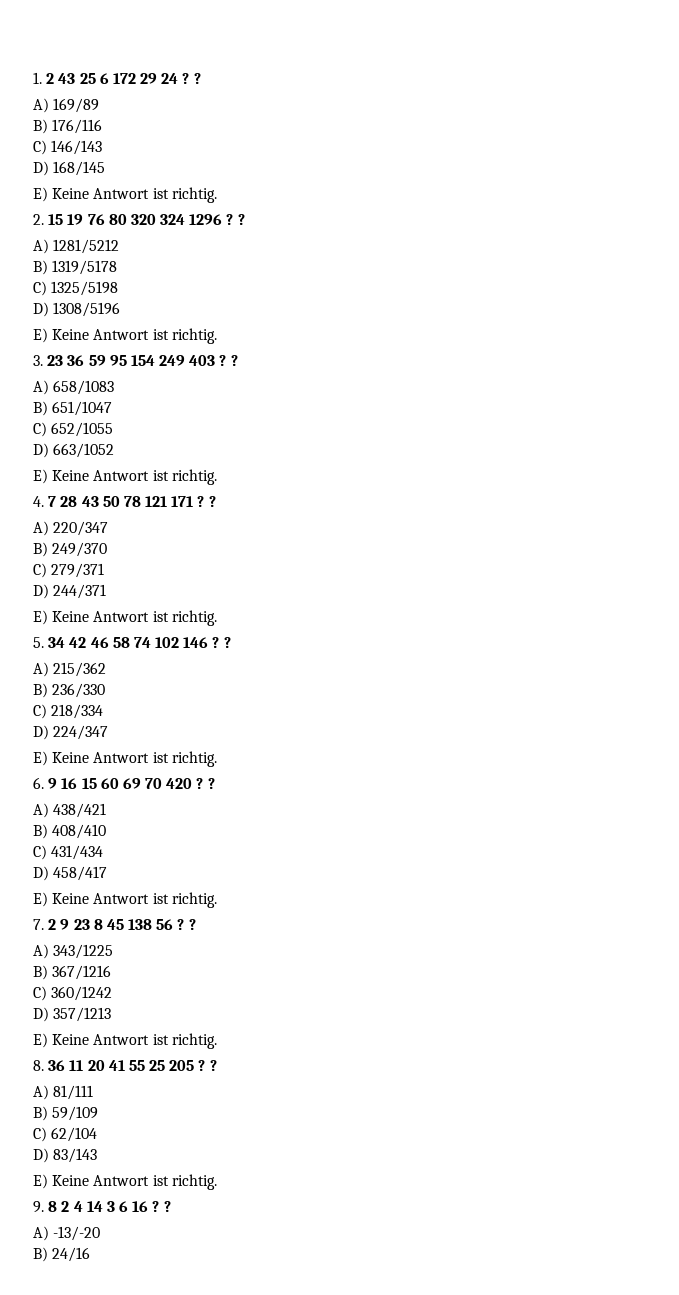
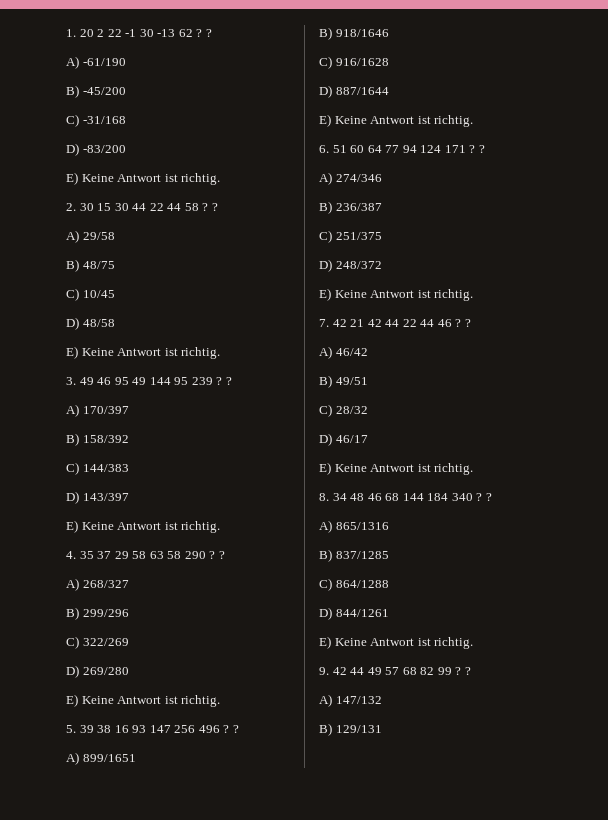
[46,73,201,84] [33,98,100,113] [33,119,103,134] [33,140,103,155] [33,161,106,176] 2 43 25 6 172 29 24 ? ? // A) 169/89 // B) 176/116 // C) 146/143 // D) 168/145 -> [79,29,212,37] [66,56,126,69] [66,85,126,98] [66,114,126,127] [66,143,126,156] 20 2 22 -1 30 -13 62 ? ? // A) -61/190 // B) -45/200 // C) -31/168 // D) -83/200
[48,214,245,225] [33,239,120,254] [33,260,118,275] [33,281,119,296] [33,302,121,317] 15 19 76 80 320 324 1296 ? ? // A) 1281/5212 // B) 1319/5178 // C) 1325/5198 // D) 1308/5196 -> [79,203,218,211] [66,230,115,243] [66,259,115,272] [66,288,115,301] [66,317,115,330] 30 15 30 44 22 44 58 ? ? // A) 29/58 // B) 48/75 // C) 10/45 // D) 48/58
[47,355,238,366] [33,380,115,395] [33,401,113,416] [33,422,114,437] [33,443,115,458] 23 36 59 95 154 249 403 ? ? // A) 658/1083 // B) 651/1047 // C) 652/1055 // D) 663/1052 -> [79,377,232,385] [66,404,129,417] [66,433,129,446] [66,462,129,475] [66,491,129,504] 49 46 95 49 144 95 239 ? ? // A) 170/397 // B) 158/392 // C) 144/383 // D) 143/397
[48,496,216,507] [33,521,109,536] [33,542,108,557] [33,563,105,578] [33,584,107,599] 7 28 43 50 78 121 171 ? ? // A) 220/347 // B) 249/370 // C) 279/371 // D) 244/371 -> [79,551,225,559] [66,578,129,591] [66,607,129,620] [66,636,129,649] [66,665,129,678] 35 37 29 58 63 58 290 ? ? // A) 268/327 // B) 299/296 // C) 322/269 // D) 269/280
[48,637,231,648] [33,662,107,677] [33,683,106,698] [33,704,104,719] [33,725,109,740] 34 42 46 58 74 102 146 ? ? // A) 215/362 // B) 236/330 // C) 218/334 // D) 224/347 -> [79,725,239,733] [66,752,136,765] [319,27,389,40] [319,56,389,69] [319,85,389,98] 39 38 16 93 147 256 496 ? ? // A) 899/1651 // B) 918/1646 // C) 916/1628 // D) 887/1644
[48,778,215,789] [33,803,107,818] [33,824,107,839] [33,845,104,860] [33,866,108,881] 9 16 15 60 69 70 420 ? ? // A) 438/421 // B) 408/410 // C) 431/434 // D) 458/417 -> [332,145,485,153] [319,172,382,185] [319,201,382,214] [319,230,382,243] [319,259,382,272] 51 60 64 77 94 124 171 ? ? // A) 274/346 // B) 236/387 // C) 251/375 // D) 248/372
[48,919,196,930] [33,944,114,959] [33,965,112,980] [33,986,113,1001] [33,1007,112,1022] 2 9 23 8 45 138 56 ? ? // A) 343/1225 // B) 367/1216 // C) 360/1242 // D) 357/1213 -> [332,319,471,327] [319,346,368,359] [319,375,368,388] [319,404,368,417] [319,433,368,446] 42 21 42 44 22 44 46 ? ? // A) 46/42 // B) 49/51 // C) 28/32 // D) 46/17
[48,1060,217,1071] [33,1085,94,1100] [33,1106,99,1121] [33,1127,98,1142] [33,1148,98,1163] 36 11 20 41 55 25 205 ? ? // A) 81/111 // B) 59/109 // C) 62/104 // D) 83/143 -> [332,493,492,501] [319,520,389,533] [319,549,389,562] [319,578,389,591] [319,607,389,620] 34 48 46 68 144 184 340 ? ? // A) 865/1316 // B) 837/1285 // C) 864/1288 // D) 844/1261
[48,1201,171,1212] [33,1226,101,1241] [33,1247,91,1262] 8 2 4 14 3 6 16 ? ? // A) -13/-20 // B) 24/16 -> [332,667,471,675] [319,694,382,707] [319,723,382,736] 42 44 49 57 68 82 99 ? ? // A) 147/132 // B) 129/131

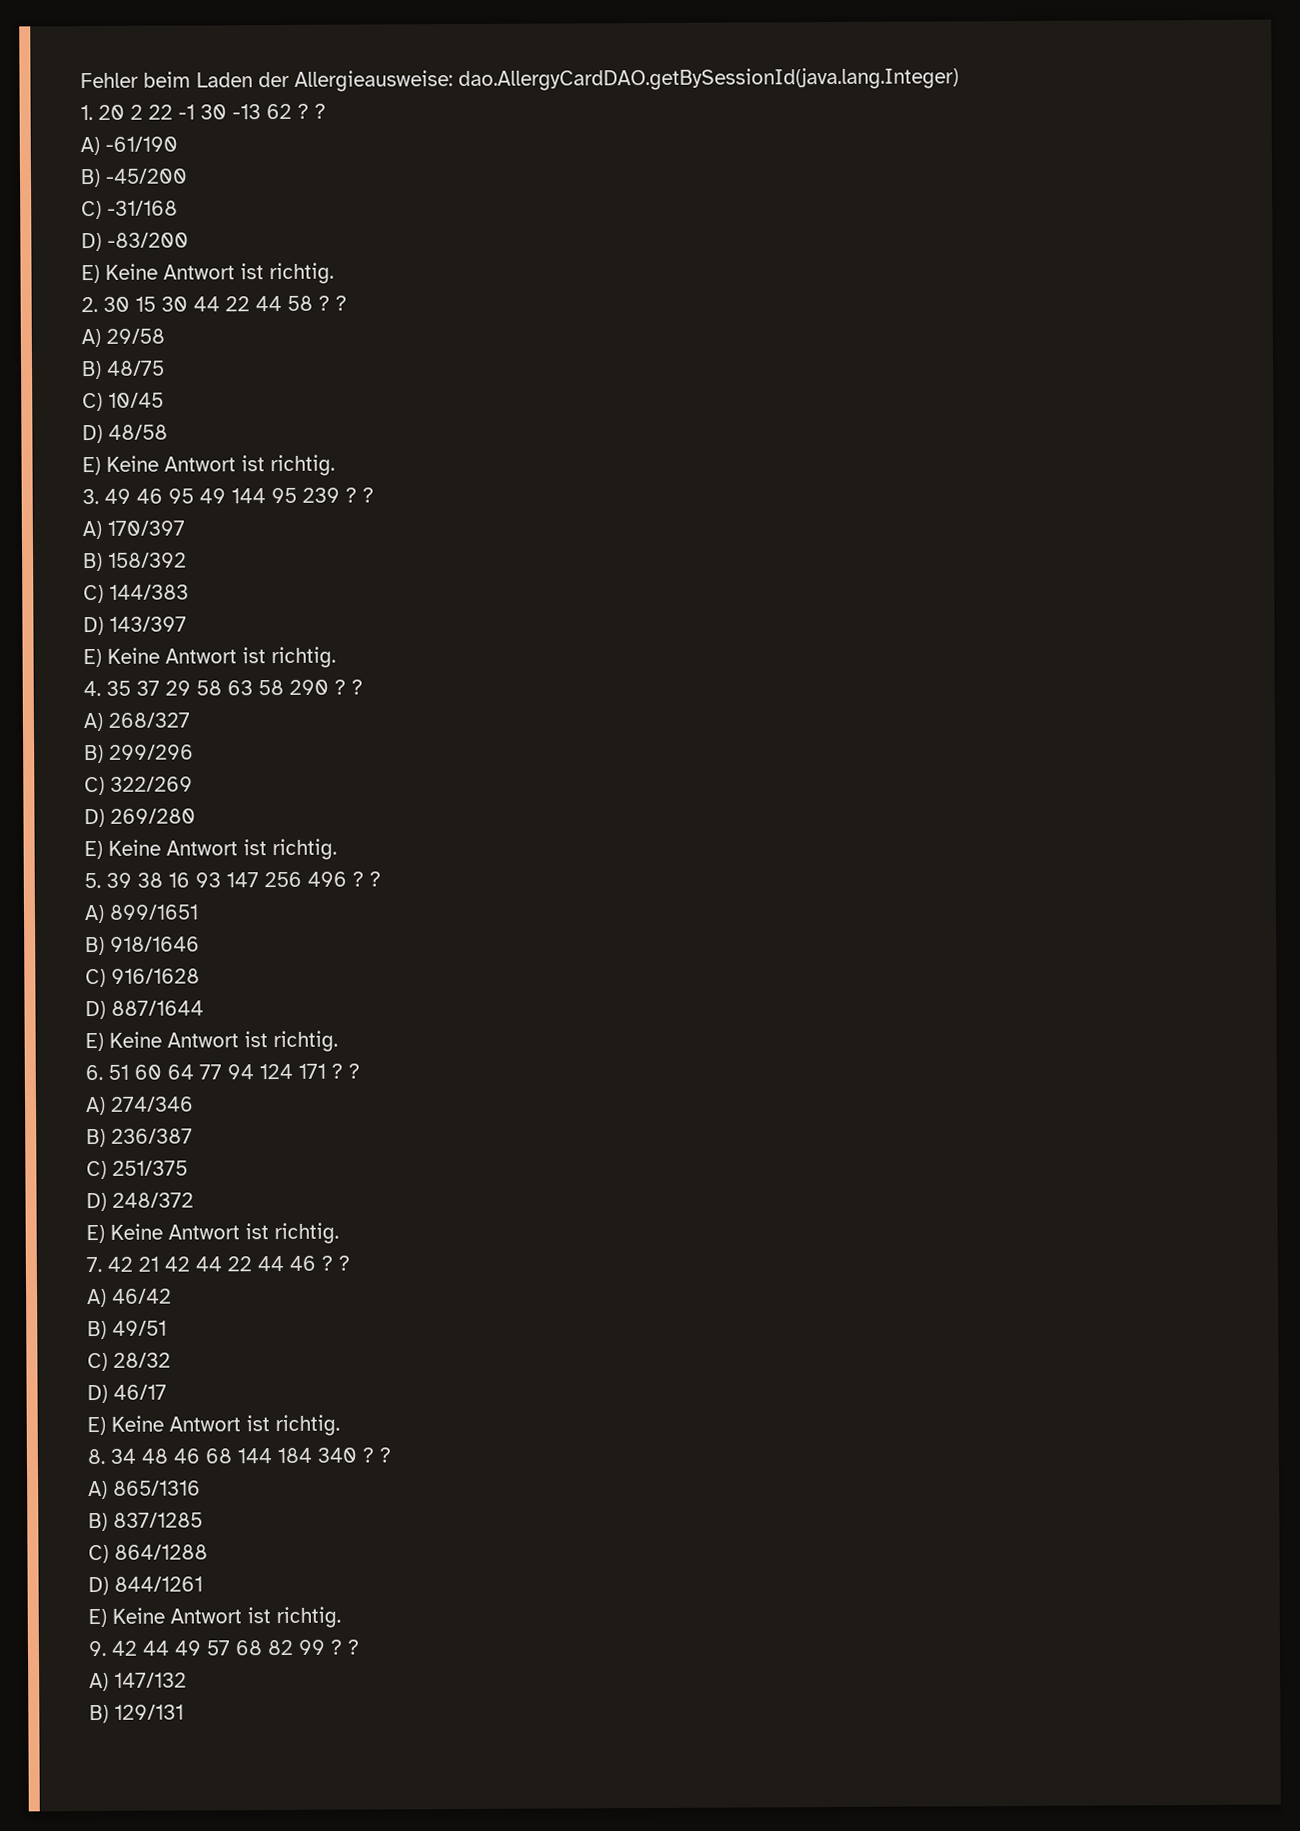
(66, 33) none -> [80,67,959,92] Fehler beim Laden der Allergieausweise: dao.AllergyCardDAO.getBySessionId(java.lang.Integer) //

